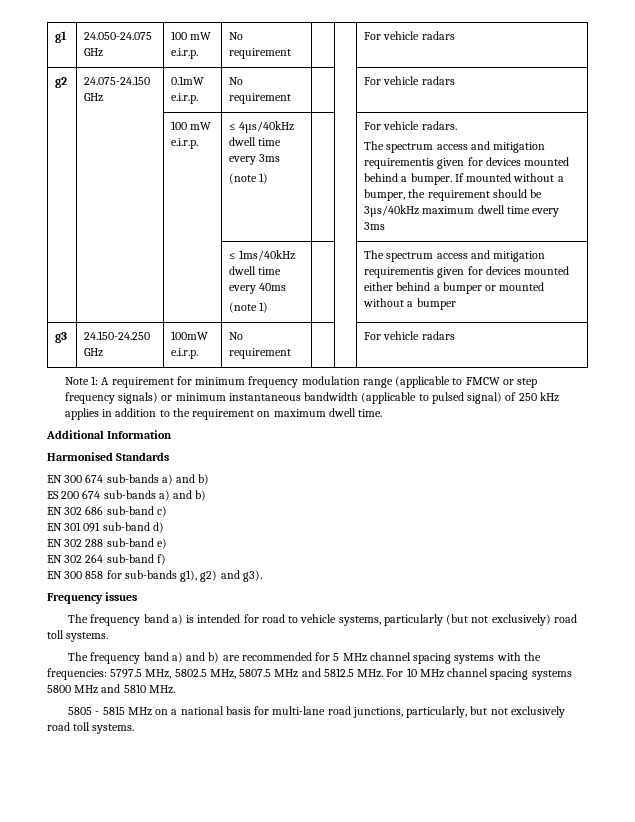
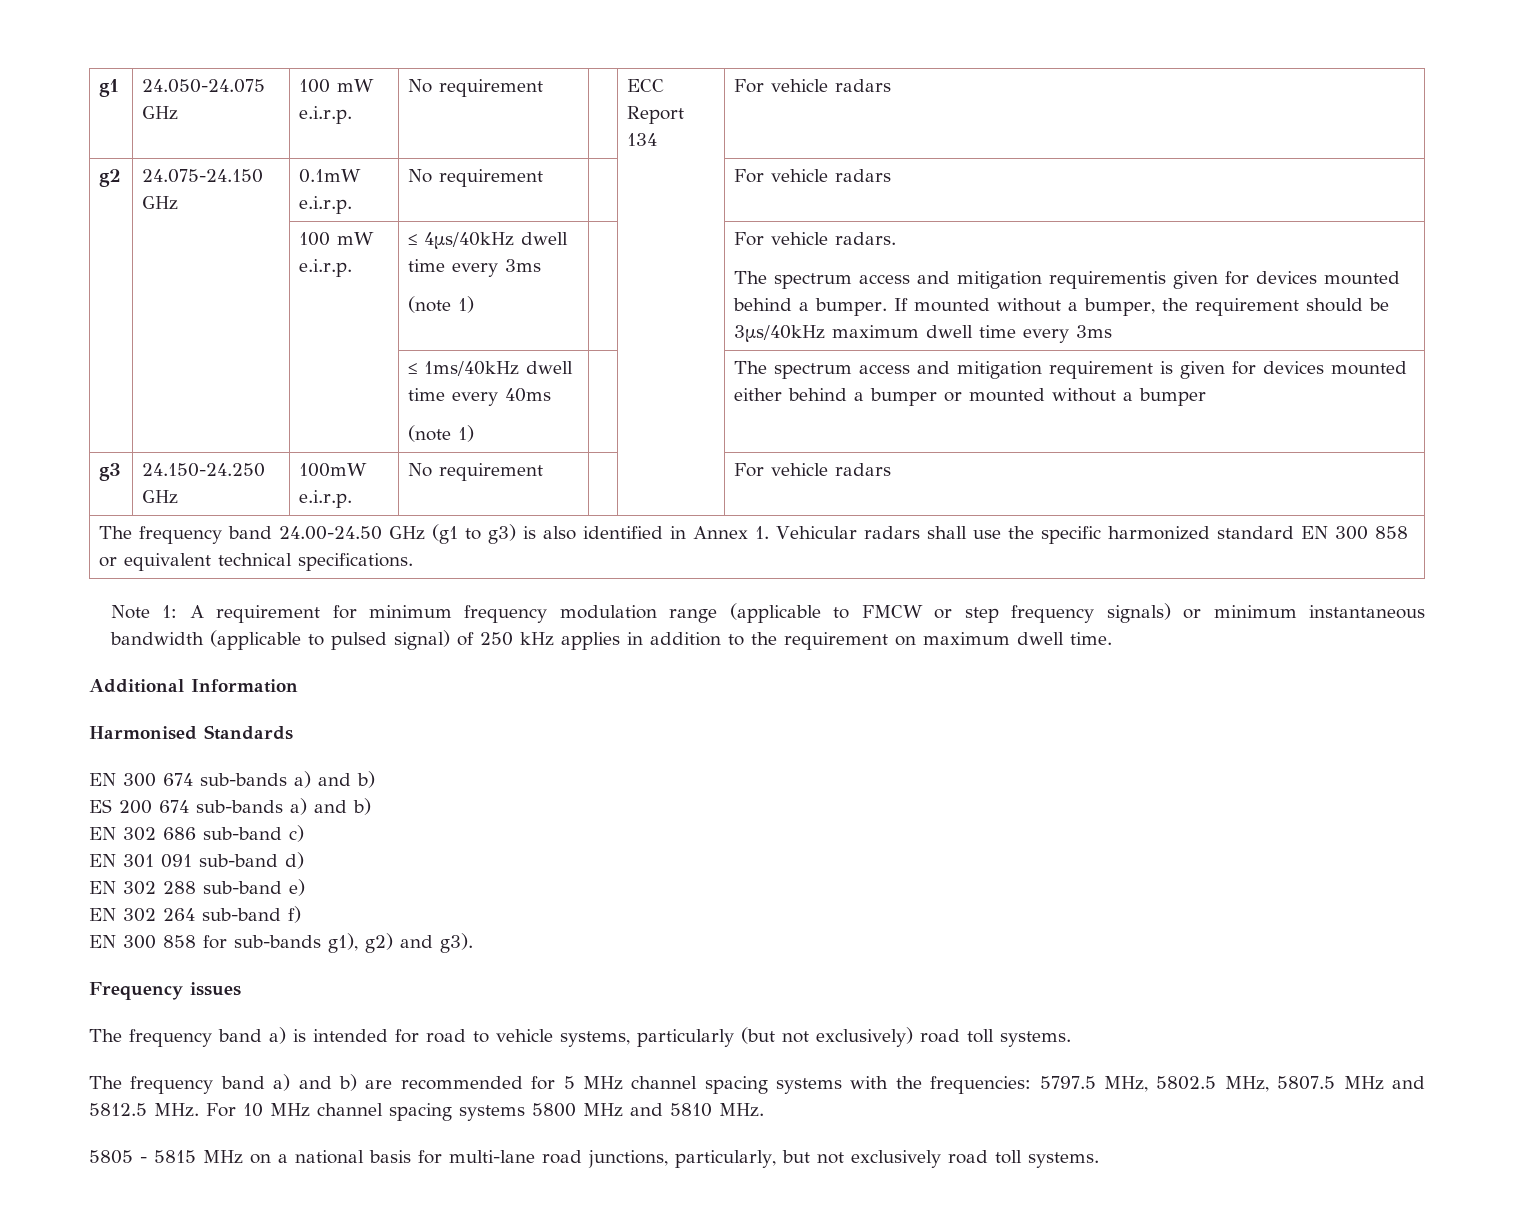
(292, 53) none -> [627,79,665,92] [627,106,685,124] [627,133,658,146] ECC Report 134
[364,267,435,278] requirementis -> [1049,361,1174,379] requirement is
(455, 335) none -> [99,524,1409,544] [99,553,414,571] // The frequency band 24.00-24.50 GHz (g1 to g3) is also identified in Annex 1. Vehicular radars shall use the specific harmonized standard EN 300 858 or equivalent technical specifications.

